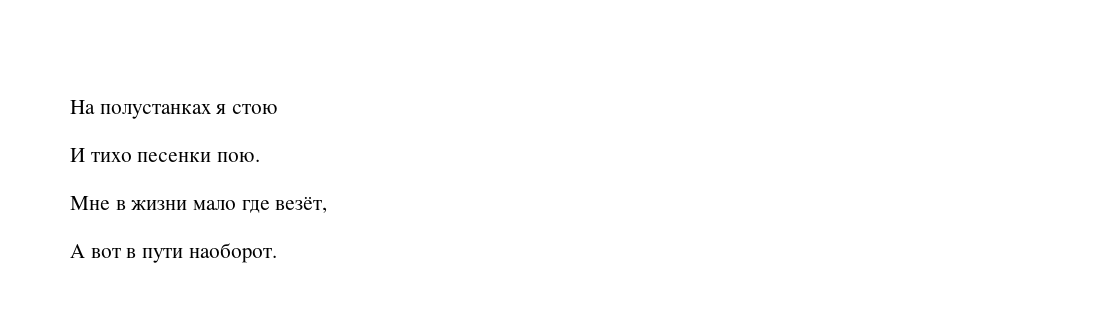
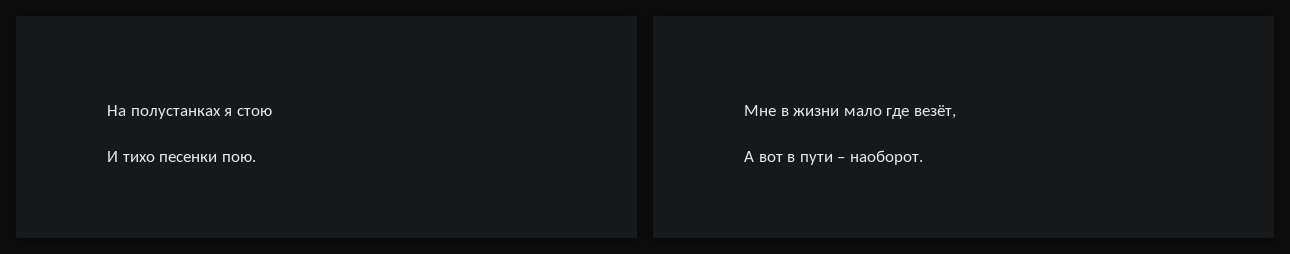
(184, 255) none -> [837,157,846,162] –

